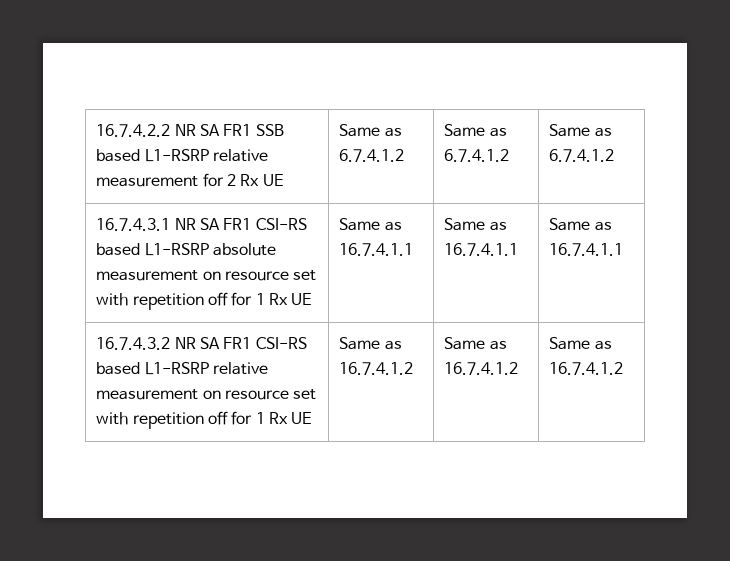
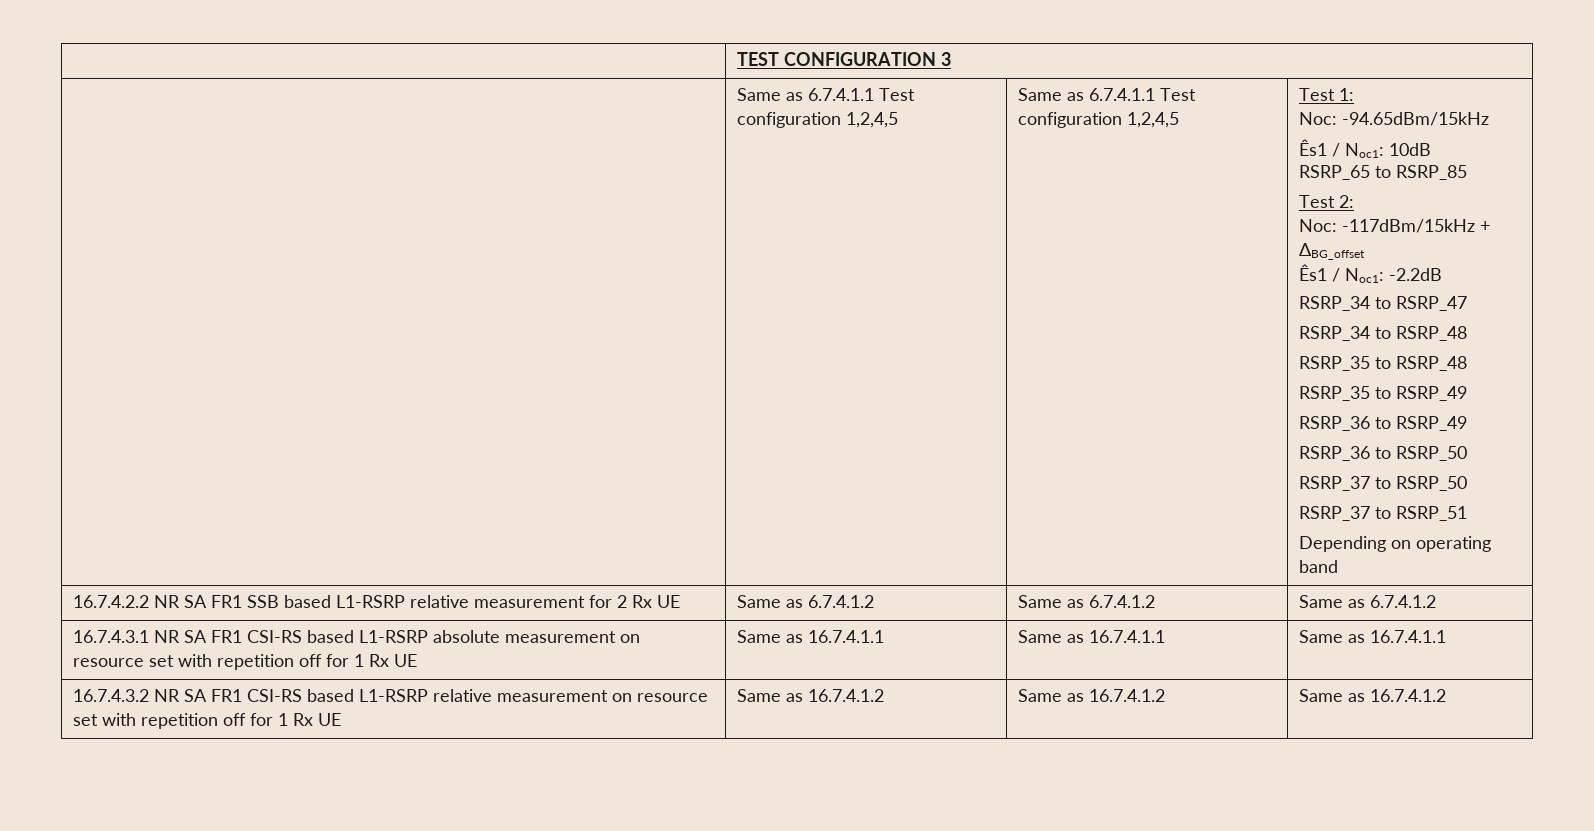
(96, 130) none -> [737,52,952,66] [737,88,916,101] [737,112,899,128] [1018,88,1197,101] [1018,112,1180,128] [1299,88,1355,101] [1299,112,1490,126] [1299,139,1432,158] [1299,165,1468,180] [1299,195,1355,208] [1299,219,1491,233] [1299,243,1366,260] [1299,264,1443,283] [1299,296,1468,311] [1299,326,1468,341] [1299,356,1468,371] [1299,386,1468,401] [1299,416,1468,431] [1299,446,1468,461] [1299,476,1468,491] [1299,506,1468,521] [1299,536,1492,552] [1299,560,1339,573] | TEST CONFIGURATION 3 // | Same as 6.7.4.1.1 Test configuration 1,2,4,5 | Same as 6.7.4.1.1 Test configuration 1,2,4,5 | Test 1: // Noc: -94.65dBm/15kHz // Ês1 / Noc1: 10dB // RSRP_65 to RSRP_85 // Test 2: // Noc: -117dBm/15kHz + ΔBG_offset // Ês1 / Noc1: -2.2dB // RSRP_34 to RSRP_47 // RSRP_34 to RSRP_48 // RSRP_35 to RSRP_48 // RSRP_35 to RSRP_49 // RSRP_36 to RSRP_49 // RSRP_36 to RSRP_50 // RSRP_37 to RSRP_50 // RSRP_37 to RSRP_51 // Depending on operating band //

